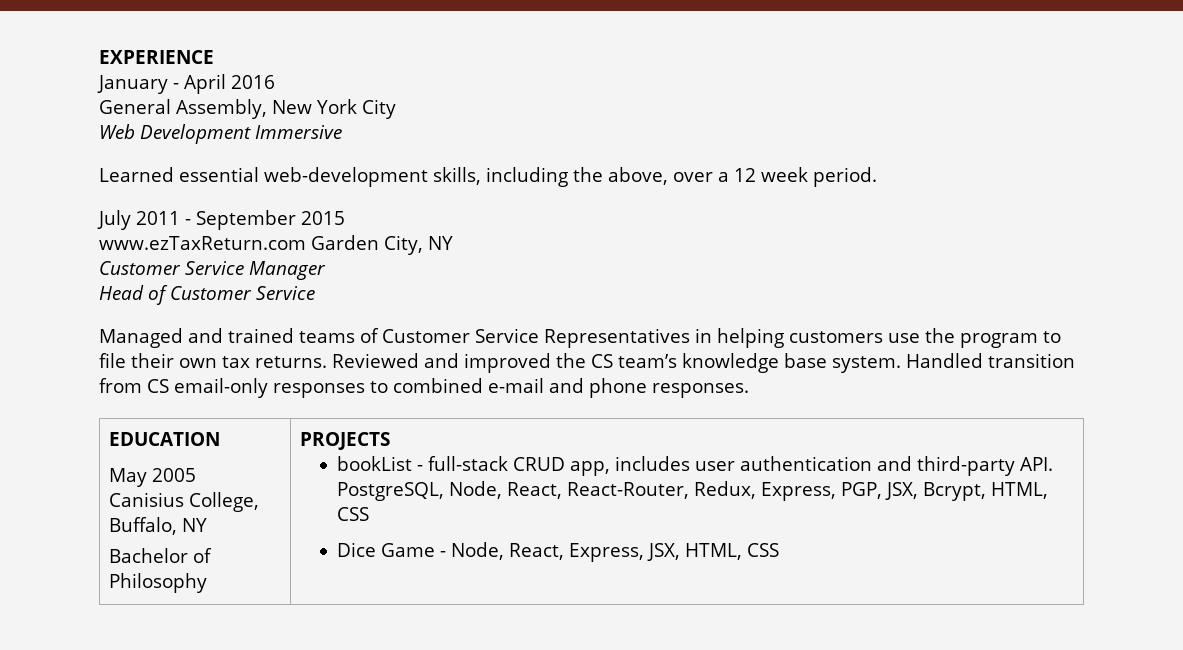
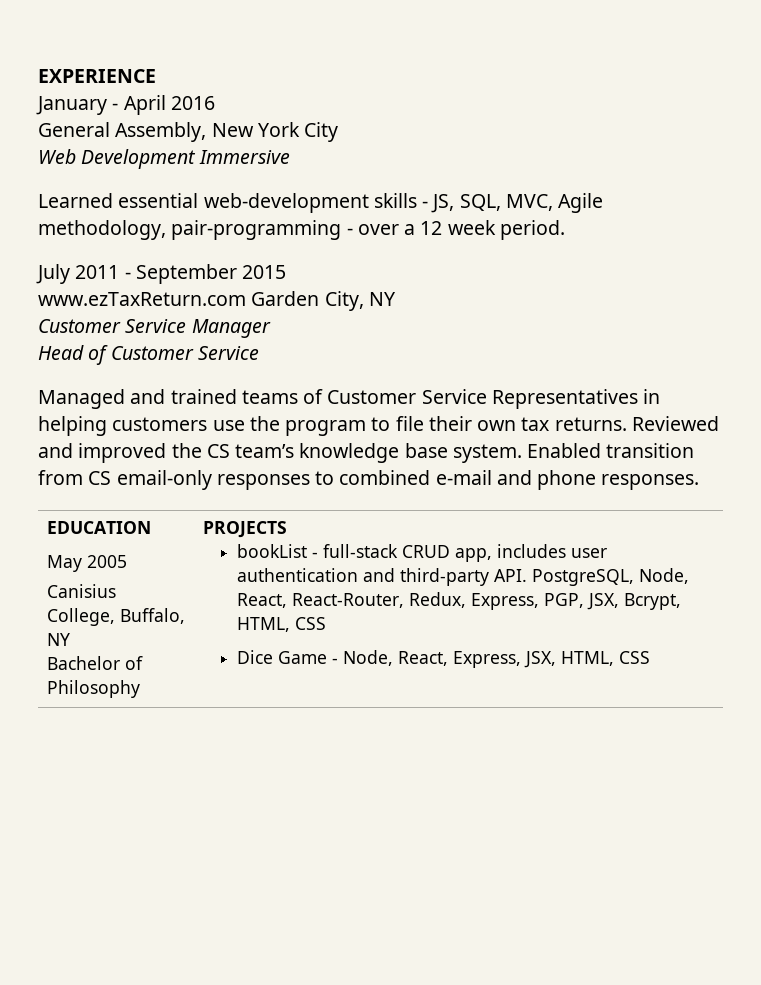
[433,167,668,187] skills, including the above, -> [373,193,604,213] [38,220,353,240] skills - JS, SQL, MVC, Agile methodology, pair-programming -
[906,353,983,368] Handled -> [527,443,602,458] Enabled

